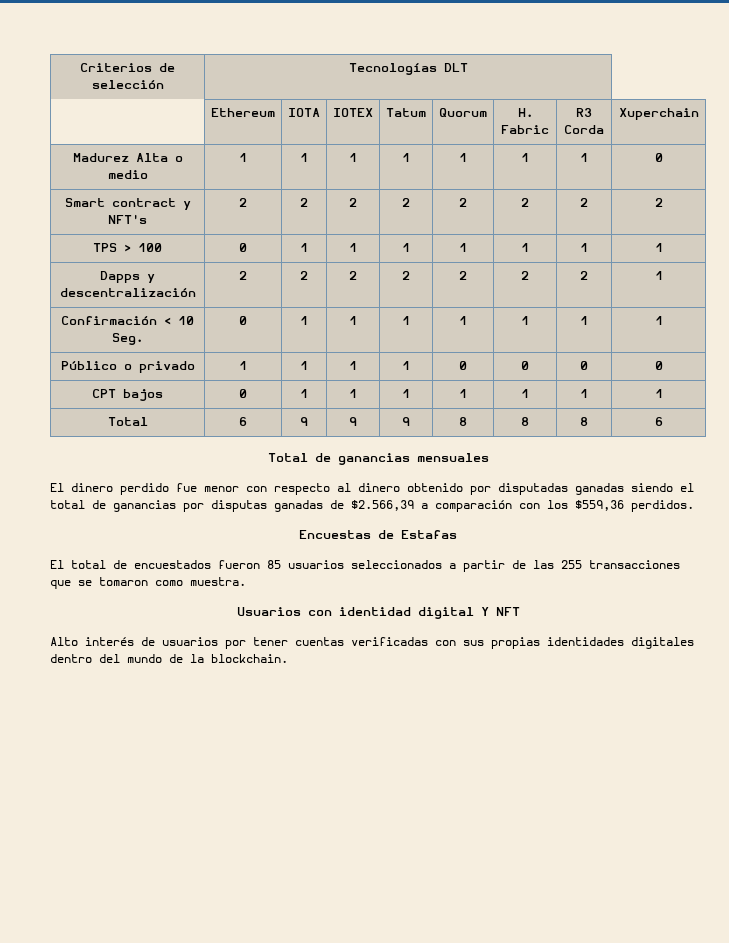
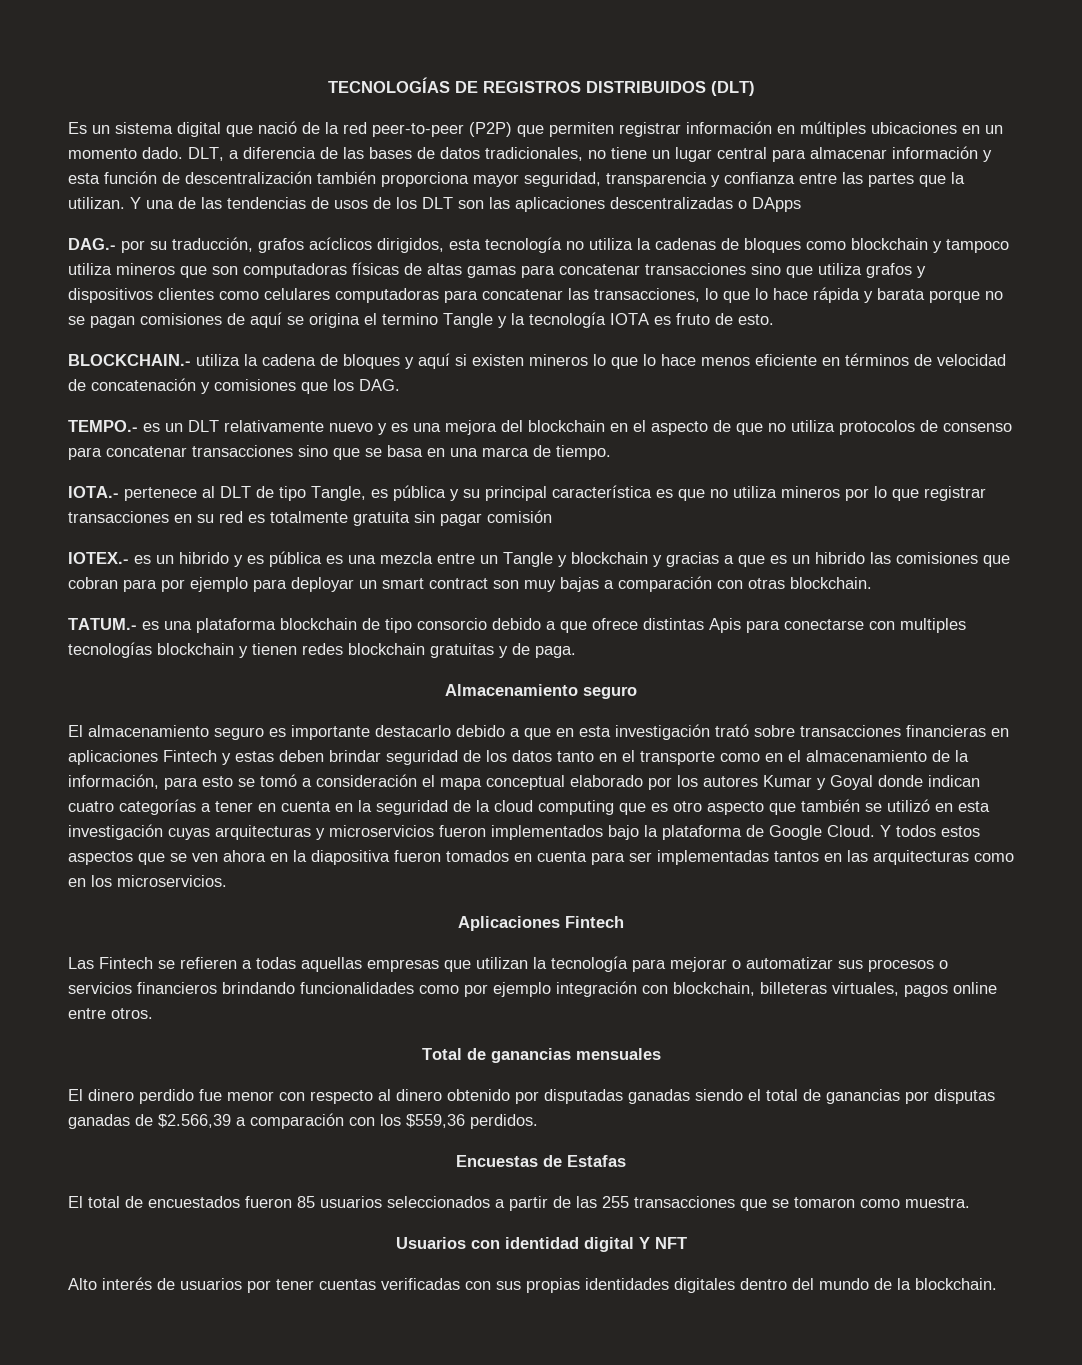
[80,63,175,72] [91,80,164,89] [348,63,468,75] [211,108,275,117] [288,108,320,117] [333,108,373,117] [386,108,426,117] [439,108,487,117] [517,108,533,117] [501,125,549,134] [576,108,592,117] [564,125,604,134] [618,108,699,120] [72,153,183,162] [107,170,148,179] [239,153,247,162] [300,153,308,162] [349,153,357,162] [402,153,410,162] [459,153,467,162] [521,153,529,162] [580,153,588,162] [654,153,663,162] [64,198,191,210] [108,214,147,224] [239,198,247,207] [300,198,308,207] [349,198,357,207] [402,198,410,207] [459,198,467,207] [521,198,529,207] [580,198,588,207] [654,198,663,207] [93,243,162,252] [239,243,247,252] [300,243,308,252] [349,243,357,252] [402,243,410,252] [459,243,467,252] [521,243,529,252] [580,243,588,252] [654,243,663,252] [100,271,155,283] [59,288,196,297] [239,271,247,280] [300,271,308,280] [349,271,357,280] [402,271,410,280] [459,271,467,280] [521,271,529,280] [580,271,588,280] [654,271,663,280] [61,316,194,325] [112,333,143,345] [239,316,247,325] [300,316,308,325] [349,316,357,325] [402,316,410,325] [459,316,467,325] [521,316,529,325] [580,316,588,325] [654,316,663,325] [60,361,195,373] [239,361,247,370] [300,361,308,370] [349,361,357,370] [402,361,410,370] [459,361,467,370] [521,361,529,370] [580,361,588,370] [654,361,663,370] [92,389,163,401] [239,389,247,398] [300,389,308,398] [349,389,357,398] [402,389,410,398] [459,389,467,398] [521,389,529,398] [580,389,588,398] [654,389,663,398] [107,417,148,426] [239,417,247,426] [300,417,308,426] [349,417,357,426] [402,417,410,426] [459,417,467,426] [521,417,529,426] [580,417,588,426] [654,417,663,426] Criterios de selección | Tecnologías DLT // | Ethereum | IOTA | IOTEX | Tatum | Quorum | H. Fabric | R3 Corda | Xuperchain // Madurez Alta o medio | 1 | 1 | 1 | 1 | 1 | 1 | 1 | 0 // Smart contract y NFT's | 2 | 2 | 2 | 2 | 2 | 2 | 2 | 2 // TPS > 100 | 0 | 1 | 1 | 1 | 1 | 1 | 1 | 1 // Dapps y descentralización | 2 | 2 | 2 | 2 | 2 | 2 | 2 | 1 // Confirmación < 10 Seg. | 0 | 1 | 1 | 1 | 1 | 1 | 1 | 1 // Público o privado | 1 | 1 | 1 | 1 | 0 | 0 | 0 | 0 // CPT bajos | 0 | 1 | 1 | 1 | 1 | 1 | 1 | 1 // Total | 6 | 9 | 9 | 9 | 8 | 8 | 8 | 6 -> [327,77,755,96] [68,121,1003,137] [68,146,992,162] [68,171,965,187] [68,197,801,212] [68,237,1009,253] [68,262,926,278] [68,287,1003,303] [68,312,774,328] [68,353,1006,369] [68,378,400,394] [68,420,1012,435] [68,445,611,460] [68,485,986,501] [68,510,552,526] [68,551,1010,567] [68,576,872,592] [68,618,966,633] [68,642,576,658] [445,684,637,699] [68,724,1009,740] [68,750,969,765] [68,774,980,790] [68,799,990,815] [68,824,980,840] [68,850,1014,865] [68,875,227,887] [458,916,624,931] [68,956,948,972] [68,981,997,997] [68,1008,153,1019] TECNOLOGÍAS DE REGISTROS DISTRIBUIDOS (DLT) // Es un sistema digital que nació de la red peer-to-peer (P2P) que permiten registrar información en múltiples ubicaciones en un momento dado. DLT, a diferencia de las bases de datos tradicionales, no tiene un lugar central para almacenar información y esta función de descentralización también proporciona mayor seguridad, transparencia y confianza entre las partes que la utilizan. Y una de las tendencias de usos de los DLT son las aplicaciones descentralizadas o DApps // DAG.- por su traducción, grafos acíclicos dirigidos, esta tecnología no utiliza la cadenas de bloques como blockchain y tampoco utiliza mineros que son computadoras físicas de altas gamas para concatenar transacciones sino que utiliza grafos y dispositivos clientes como celulares computadoras para concatenar las transacciones, lo que lo hace rápida y barata porque no se pagan comisiones de aquí se origina el termino Tangle y la tecnología IOTA es fruto de esto. // BLOCKCHAIN.- utiliza la cadena de bloques y aquí si existen mineros lo que lo hace menos eficiente en términos de velocidad de concatenación y comisiones que los DAG. // TEMPO.- es un DLT relativamente nuevo y es una mejora del blockchain en el aspecto de que no utiliza protocolos de consenso para concatenar transacciones sino que se basa en una marca de tiempo. // IOTA.- pertenece al DLT de tipo Tangle, es pública y su principal característica es que no utiliza mineros por lo que registrar transacciones en su red es totalmente gratuita sin pagar comisión // IOTEX.- es un hibrido y es pública es una mezcla entre un Tangle y blockchain y gracias a que es un hibrido las comisiones que cobran para por ejemplo para deployar un smart contract son muy bajas a comparación con otras blockchain. // TATUM.- es una plataforma blockchain de tipo consorcio debido a que ofrece distintas Apis para conectarse con multiples tecnologías blockchain y tienen redes blockchain gratuitas y de paga. // Almacenamiento seguro // El almacenamiento seguro es importante destacarlo debido a que en esta investigación trató sobre transacciones financieras en aplicaciones Fintech y estas deben brindar seguridad de los datos tanto en el transporte como en el almacenamiento de la información, para esto se tomó a consideración el mapa conceptual elaborado por los autores Kumar y Goyal donde indican cuatro categorías a tener en cuenta en la seguridad de la cloud computing que es otro aspecto que también se utilizó en esta investigación cuyas arquitecturas y microservicios fueron implementados bajo la plataforma de Google Cloud. Y todos estos aspectos que se ven ahora en la diapositiva fueron tomados en cuenta para ser implementadas tantos en las arquitecturas como en los microservicios. // Aplicaciones Fintech // Las Fintech se refieren a todas aquellas empresas que utilizan la tecnología para mejorar o automatizar sus procesos o servicios financieros brindando funcionalidades como por ejemplo integración con blockchain, billeteras virtuales, pagos online entre otros.

